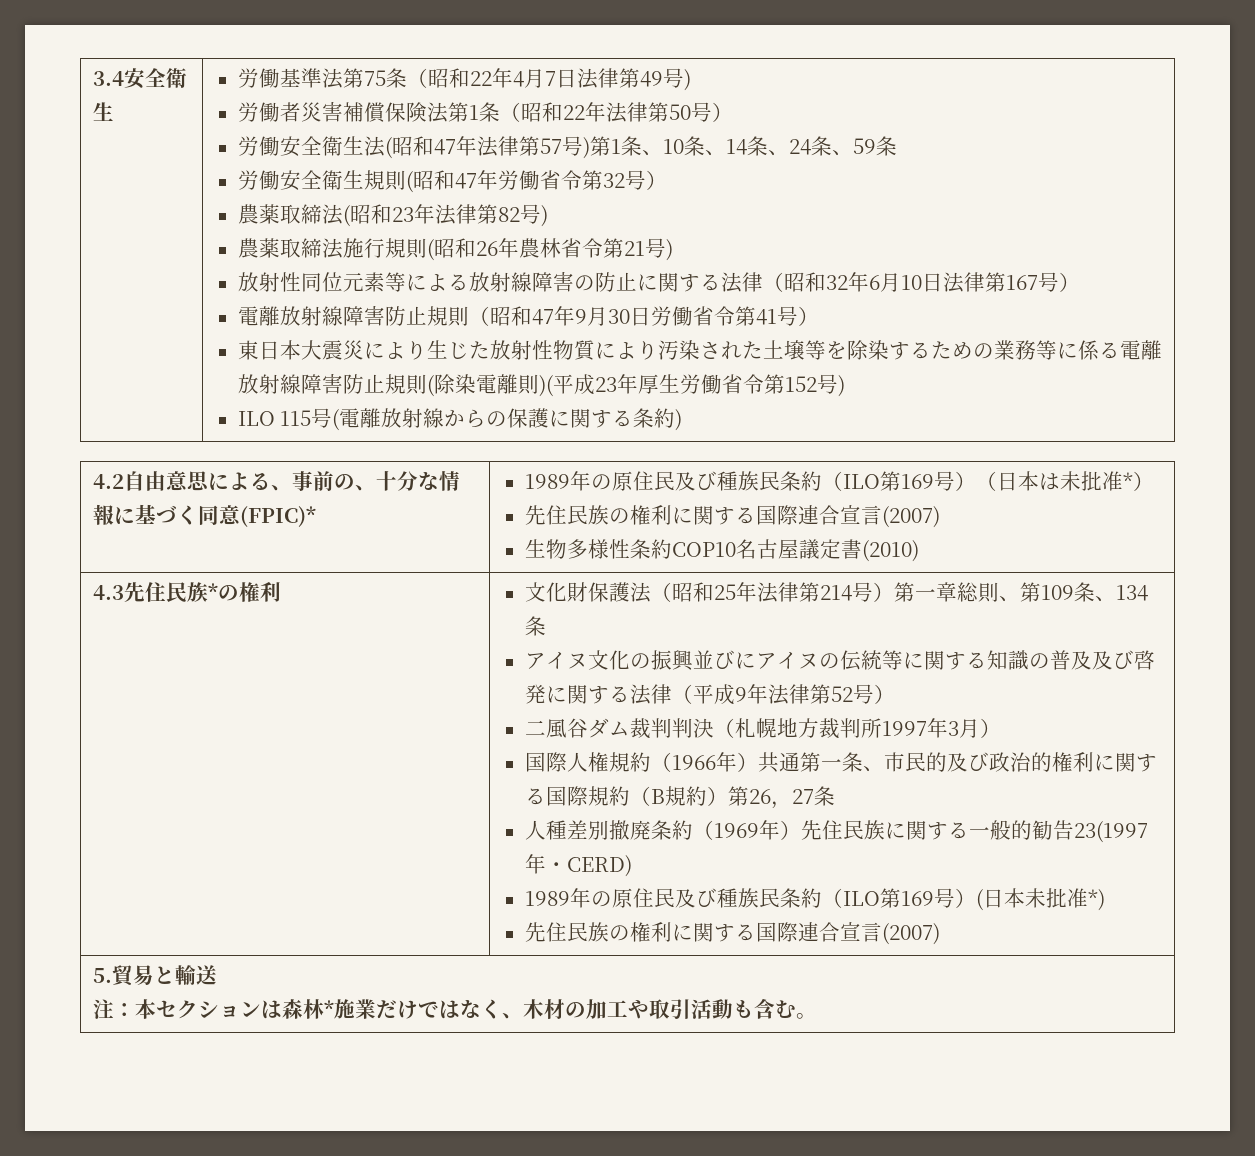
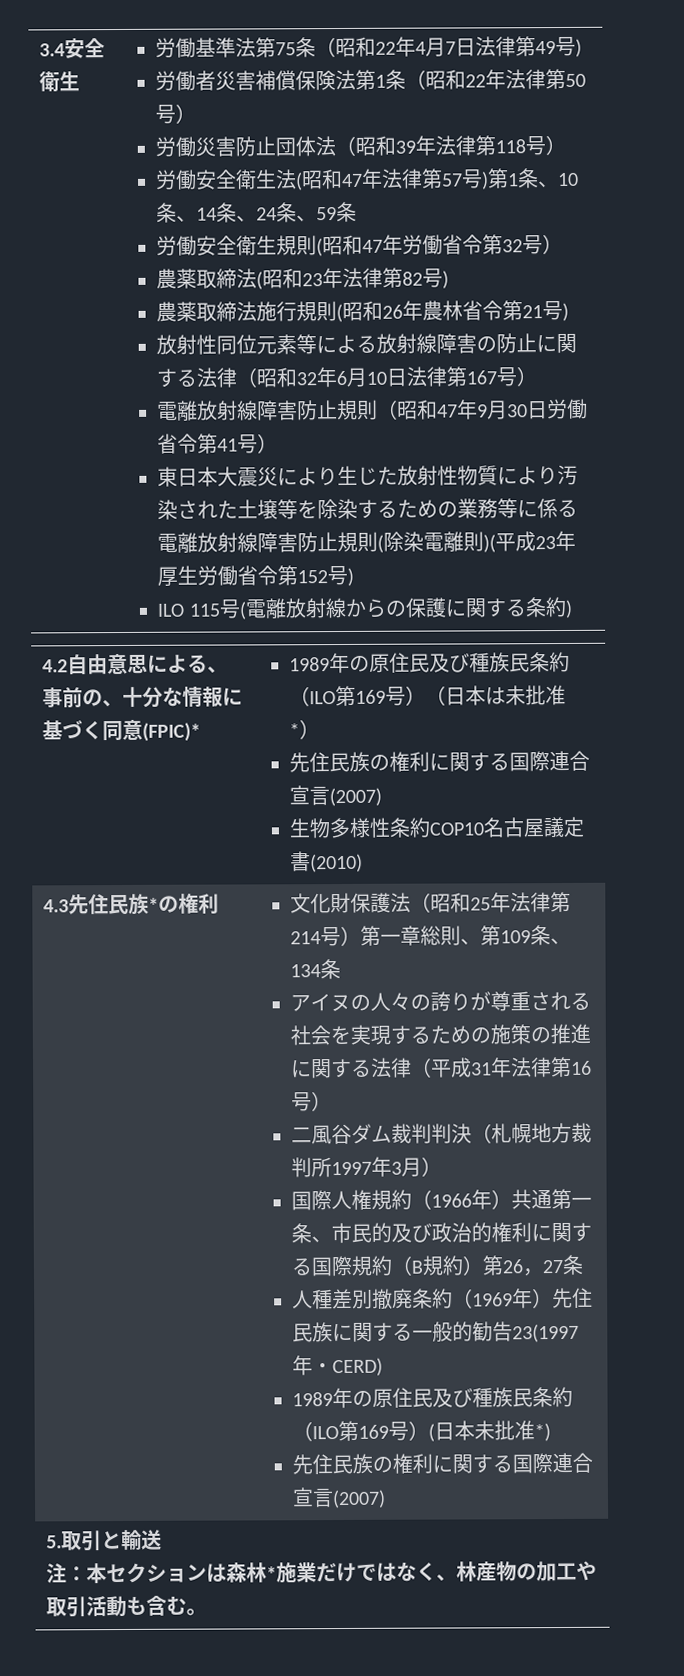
(733, 112) none -> [155,134,567,157] // 労働災害防止団体法（昭和39年法律第118号）
[587,650,1155,671] [524,684,546,704] 文化の振興並びにアイヌの伝統等に関する知識の普及及び啓発 -> [350,991,592,1012] [290,1023,592,1046] の人々の誇りが尊重される社会を実現するための施策の推進
[734,684,853,705] 9年法律第52 -> [471,1056,593,1078] 31年法律第16
[112,965,155,987] 貿易 -> [61,1530,103,1552] 取引
[523,999,566,1020] 木材 -> [456,1561,518,1582] 林産物

